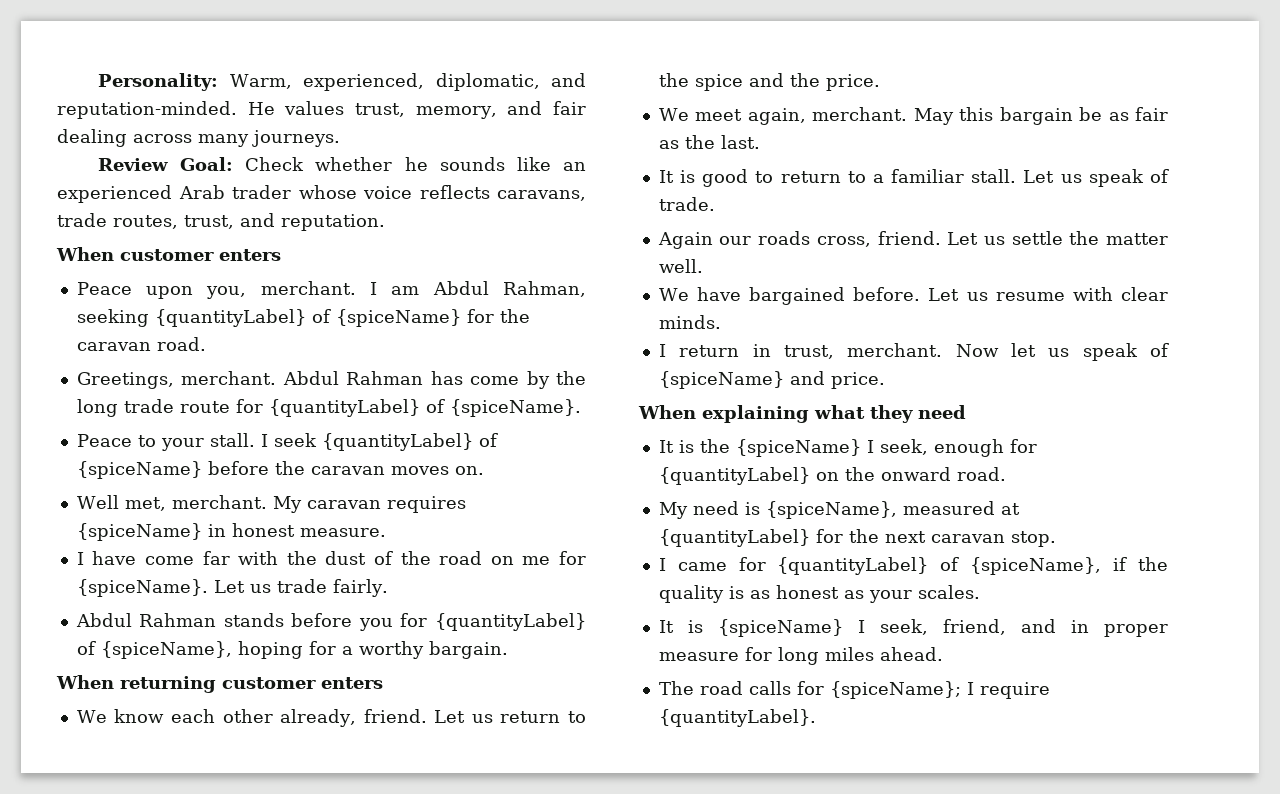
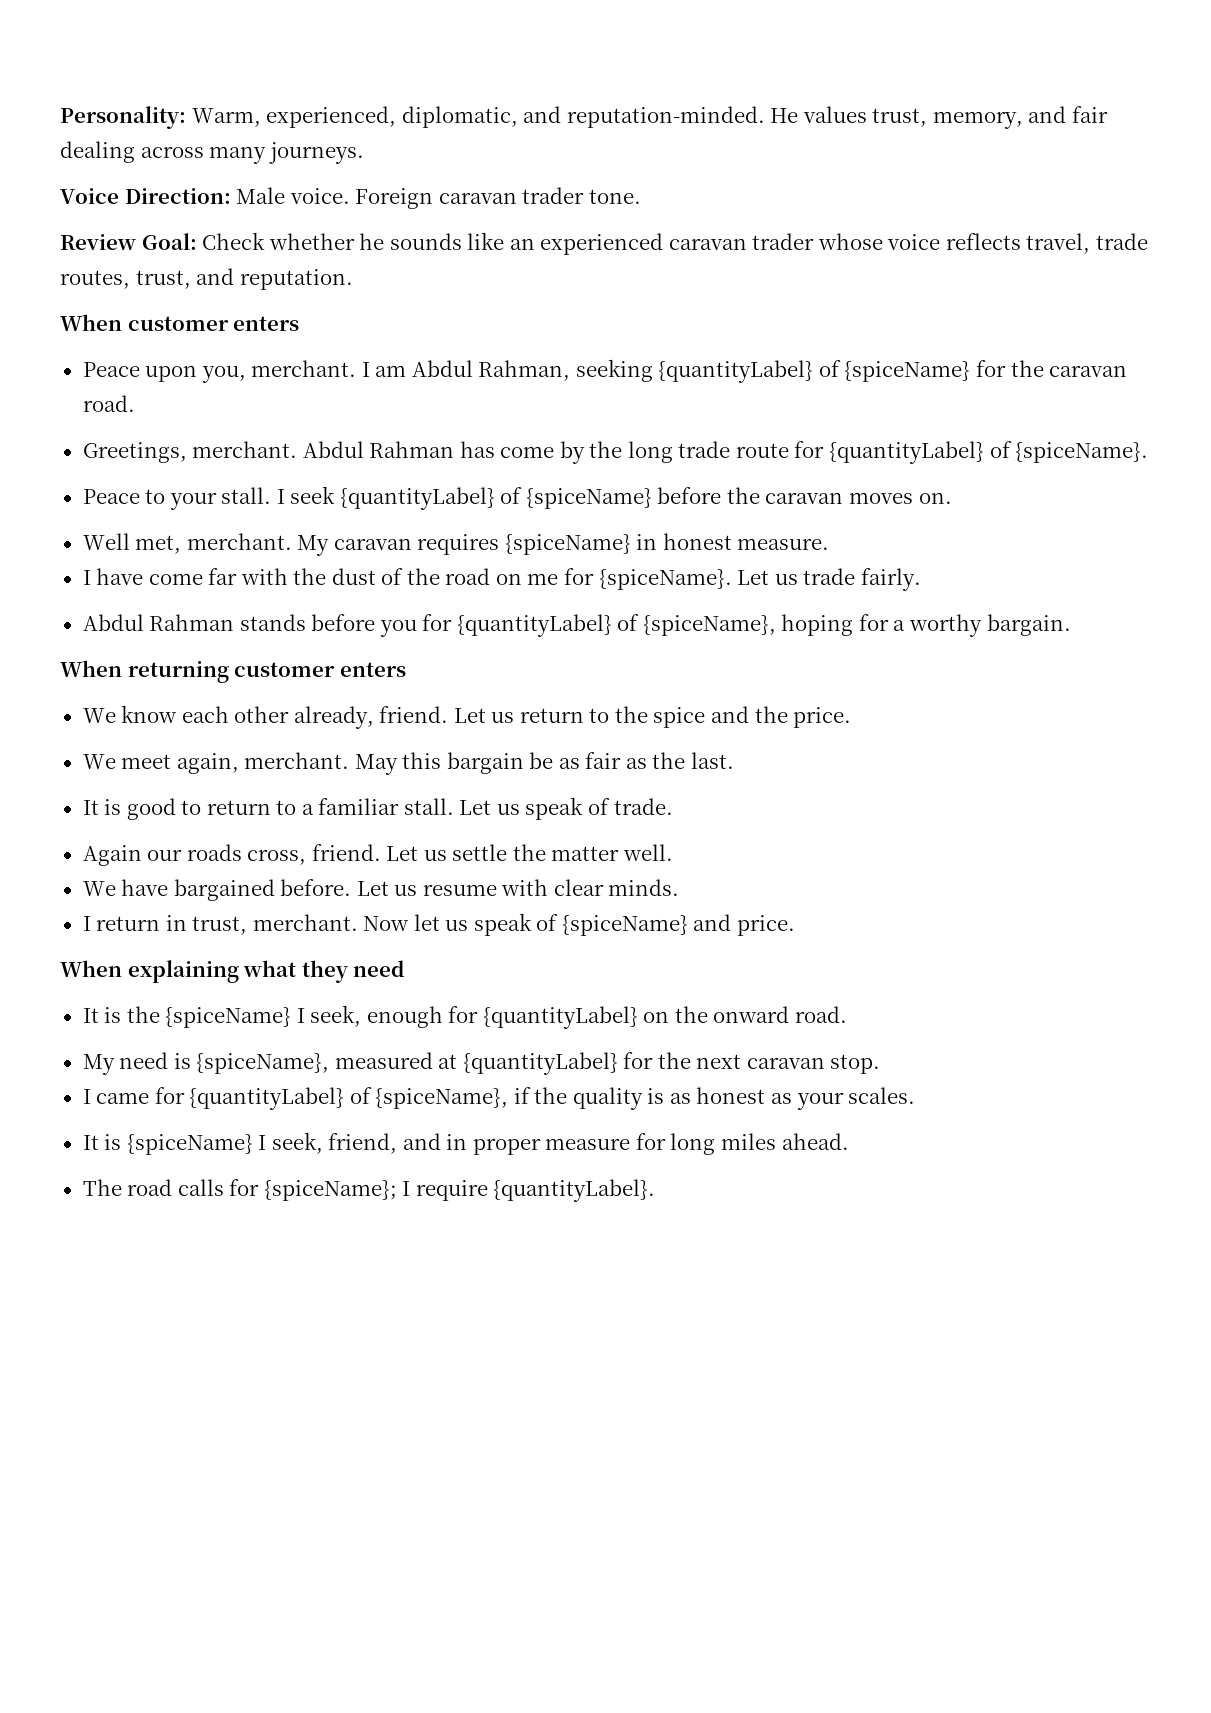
(340, 138) none -> [60,187,641,209] // Voice Direction: Male voice. Foreign caravan trader tone.
[178,185,225,199] Arab -> [668,238,747,250] caravan
[497,190,586,201] caravans, -> [1026,233,1091,254] travel,

